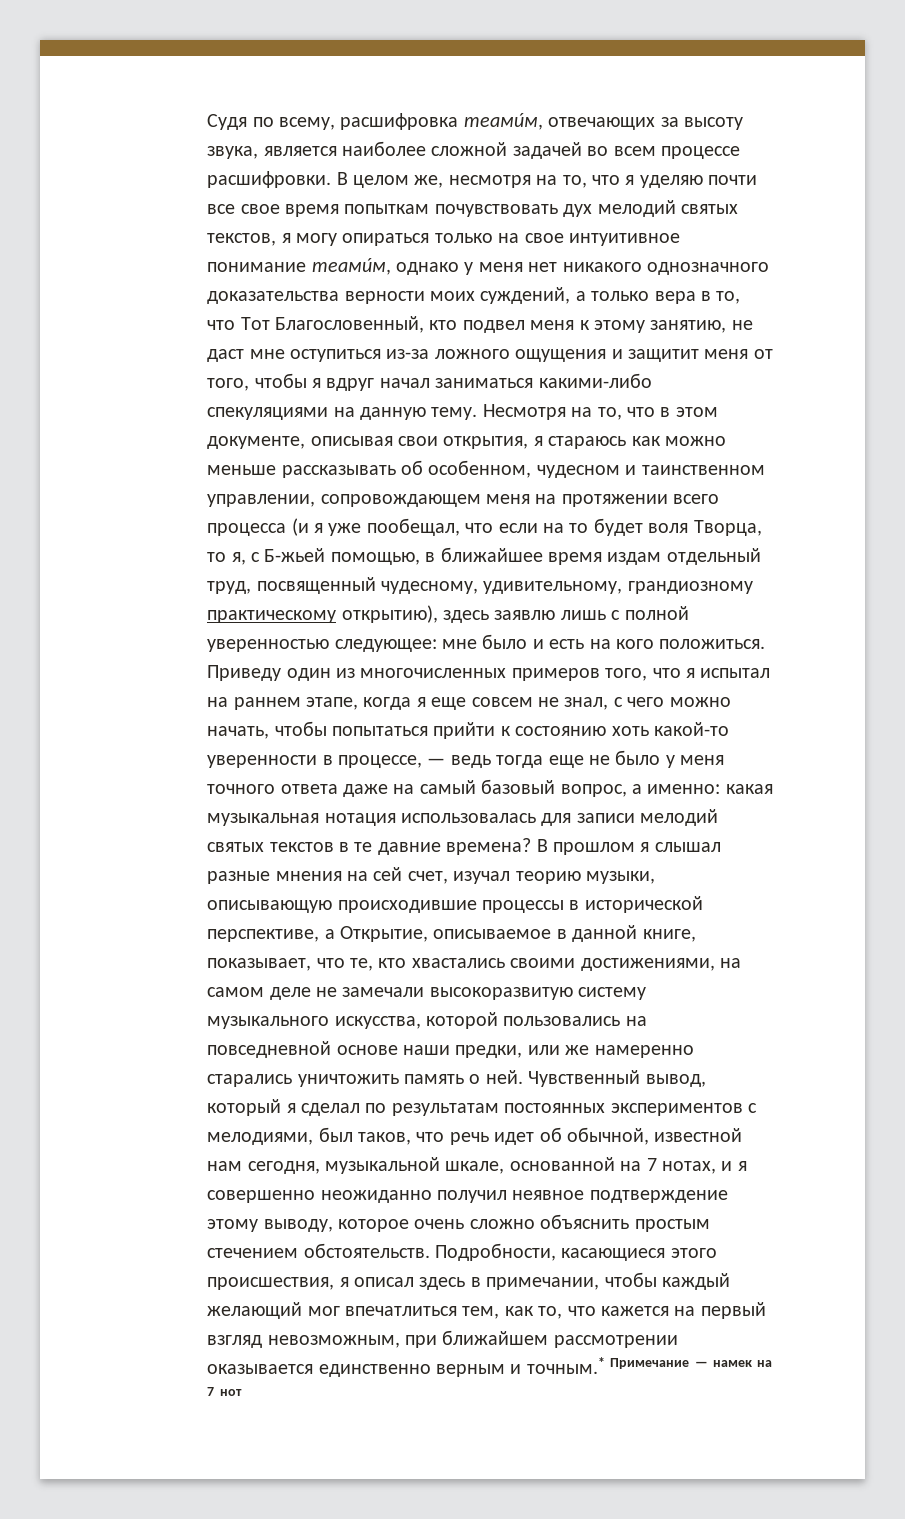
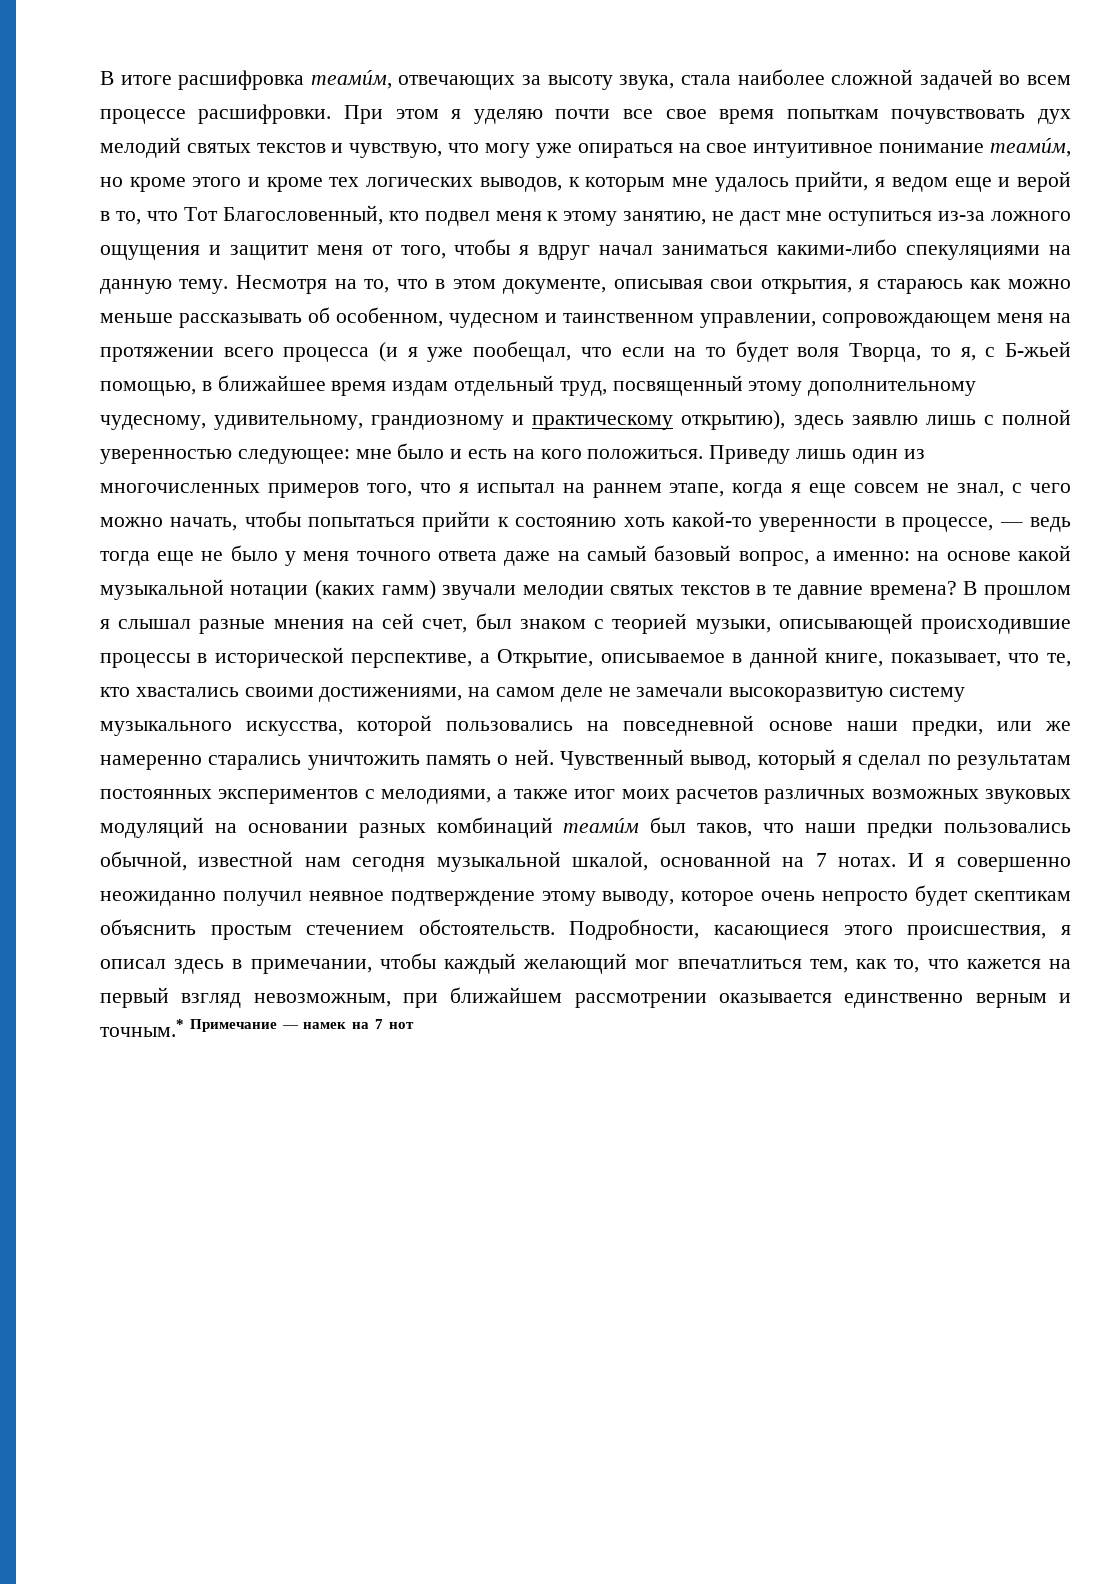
[207,114,336,130] Судя по всему, -> [99,71,172,85] В итоге
[263,146,337,156] является -> [680,75,731,85] стала
[336,172,621,188] В целом же, несмотря на то, что -> [344,105,439,124] При этом
[207,233,493,246] текстов, я могу опираться только -> [256,143,673,158] текстов и чувствую, что могу уже опираться
[396,262,770,275] [207,287,696,304] однако у меня нет никакого однозначного доказательства верности моих суждений, а только вера -> [99,171,1072,192] но кроме этого и кроме тех логических выводов, к которым мне удалось прийти, я ведом еще и верой
(376, 585) none -> [748,381,977,396] этому дополнительному
(753, 587) none -> [512,415,525,425] и
(282, 673) none -> [795,449,846,459] лишь
[725,784,773,794] [207,809,719,826] какая музыкальная нотация использовалась для записи мелодий -> [917,545,1071,561] [99,579,604,600] на основе какой музыкальной нотации (каких гамм) звучали мелодии
[453,871,656,884] [207,900,333,913] изучал теорию музыки, описывающую -> [475,613,913,634] был знаком с теорией музыки, описывающей
[318,1127,743,1145] [207,1157,505,1174] был таков, что речь идет об обычной, известной нам сегодня, музыкальной шкале, -> [497,789,1071,804] [99,817,1072,838] [99,851,649,872] а также итог моих расчетов различных возможных звуковых модуляций на основании разных комбинаций теамúм был таков, что наши предки пользовались обычной, известной нам сегодня музыкальной шкалой,
[662,1161,733,1174] нотах, и -> [838,853,924,867] нотах. И
[469,1219,535,1229] сложно -> [822,885,1071,906] непросто будет скептикам

